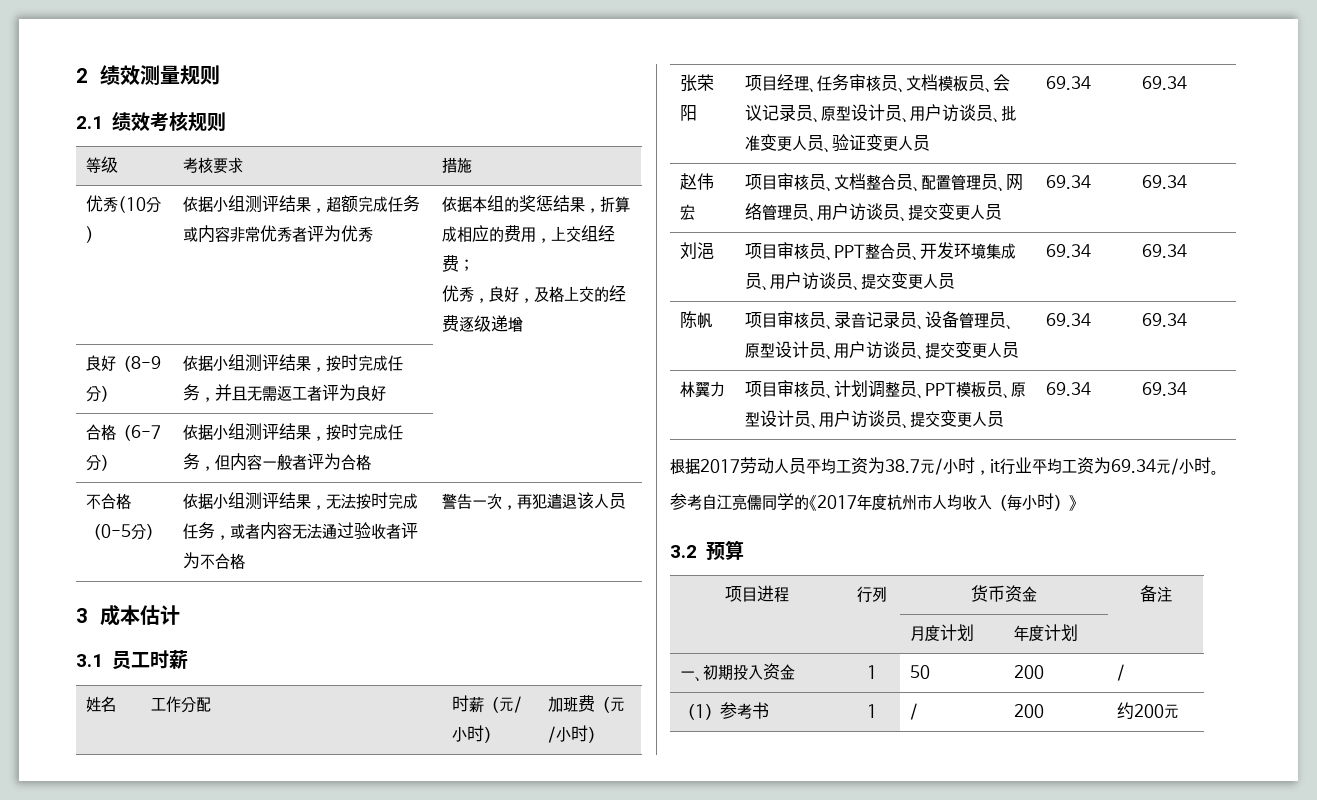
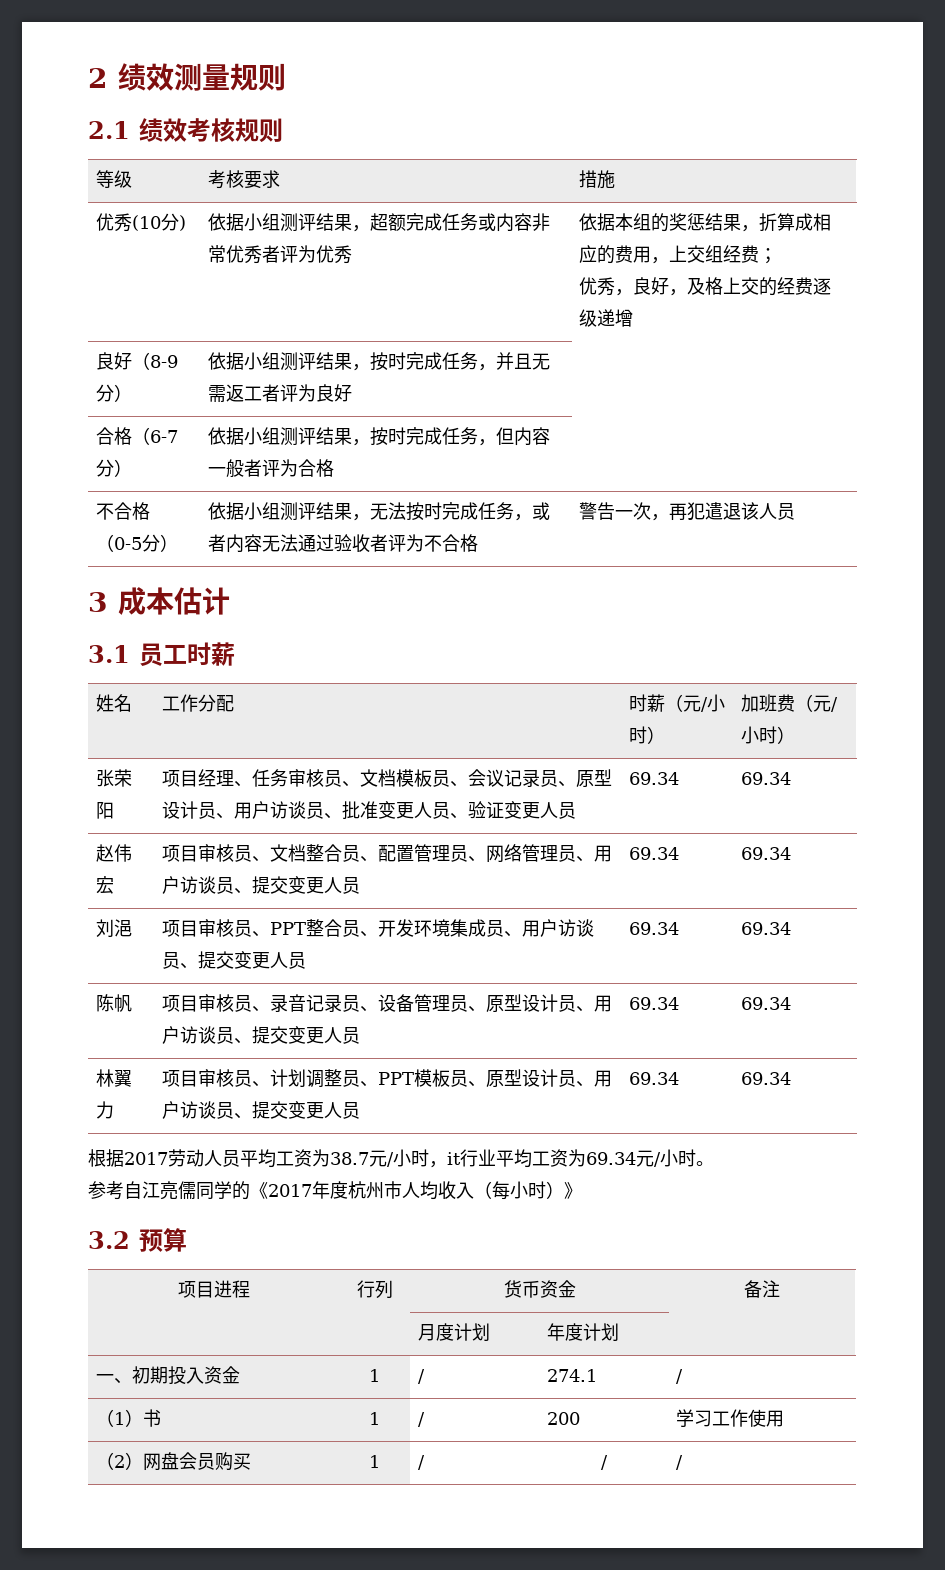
[910,665,931,679] [1014,665,1045,679] 50 | 200 -> [418,1369,426,1384] [547,1369,598,1382] / | 274.1
[720,702,753,719] 参考 -> (144, 1418) none
[1117,702,1180,720] 约200元 -> [676,1409,785,1427] [96,1452,252,1471] [369,1455,380,1468] [418,1455,426,1470] [601,1455,608,1470] [676,1455,684,1470] 学习工作使用 // （2）网盘会员购买 | 1 | / | / | /

